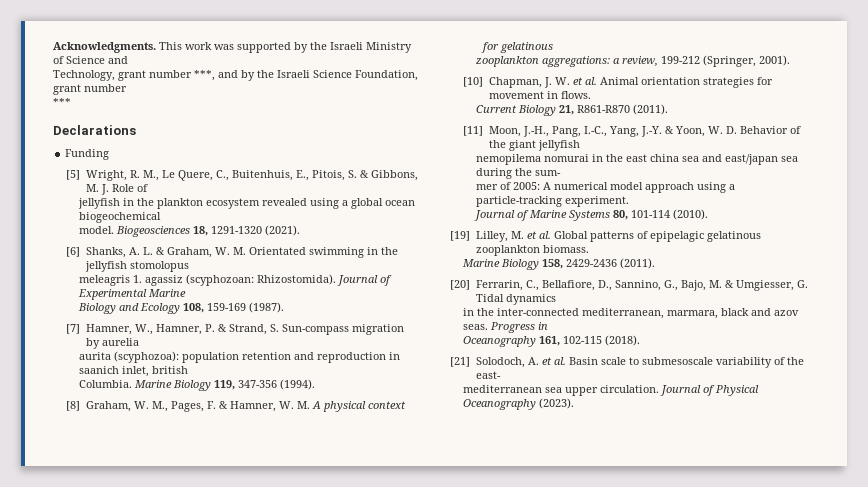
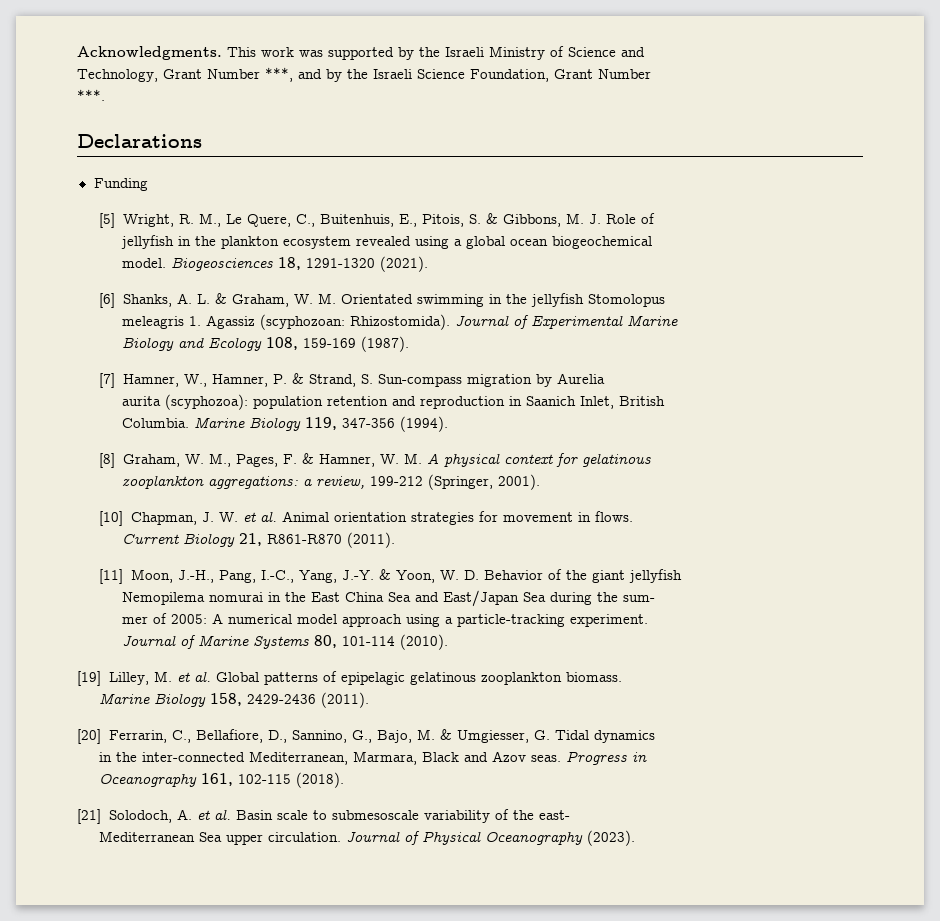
[118,70,192,81] grant number -> [163,69,260,79] Grant Number
[53,84,127,95] [53,98,71,106] grant number // *** -> [554,69,651,79] [77,89,105,101] Grant Number // ***.
[129,261,189,272] stomolopus -> [587,294,665,307] Stomolopus
[145,275,184,286] agassiz -> [205,315,255,329] Agassiz
[101,338,139,346] aurelia -> [556,373,605,384] Aurelia
[79,366,189,377] saanich inlet, british -> [525,396,665,409] Saanich Inlet, British
[476,154,542,165] nemopilema -> [121,592,205,605] Nemopilema
[626,154,799,165] east china sea and east/japan sea -> [310,590,546,607] East China Sea and East/Japan Sea
[582,308,800,319] mediterranean, marmara, black and azov -> [249,751,527,765] Mediterranean, Marmara, Black and Azov
[463,385,563,393] mediterranean sea -> [99,831,223,842] Mediterranean Sea

